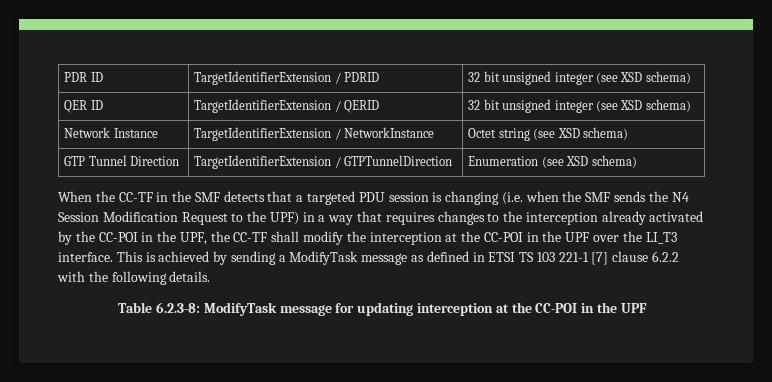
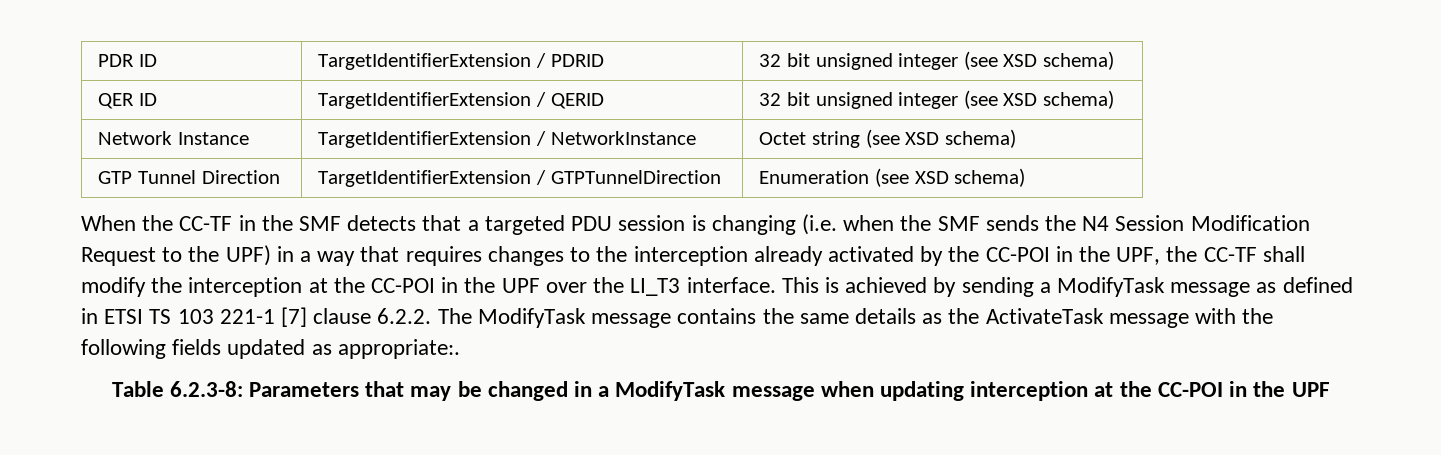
[652,251,680,262] [57,271,211,285] [118,302,355,316] 6.2.2 with the following details. // Table 6.2.3-8: ModifyTask message for -> [377,308,1274,328] [81,339,460,359] [111,381,874,401] 6.2.2. The ModifyTask message contains the same details as the ActivateTask message with the following fields updated as appropriate:. // Table 6.2.3-8: Parameters that may be changed in a ModifyTask message when

